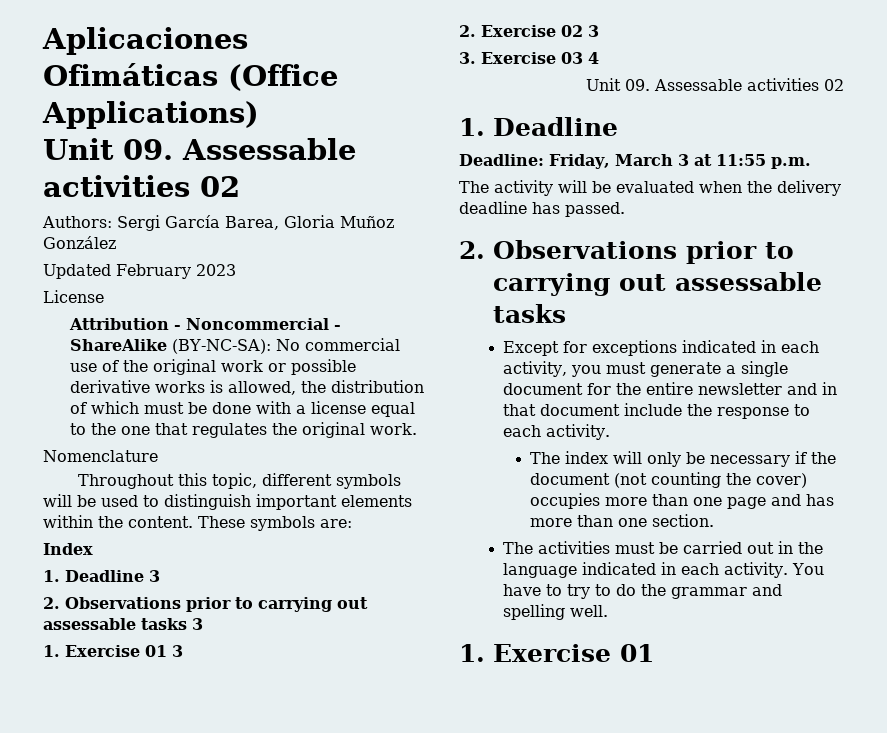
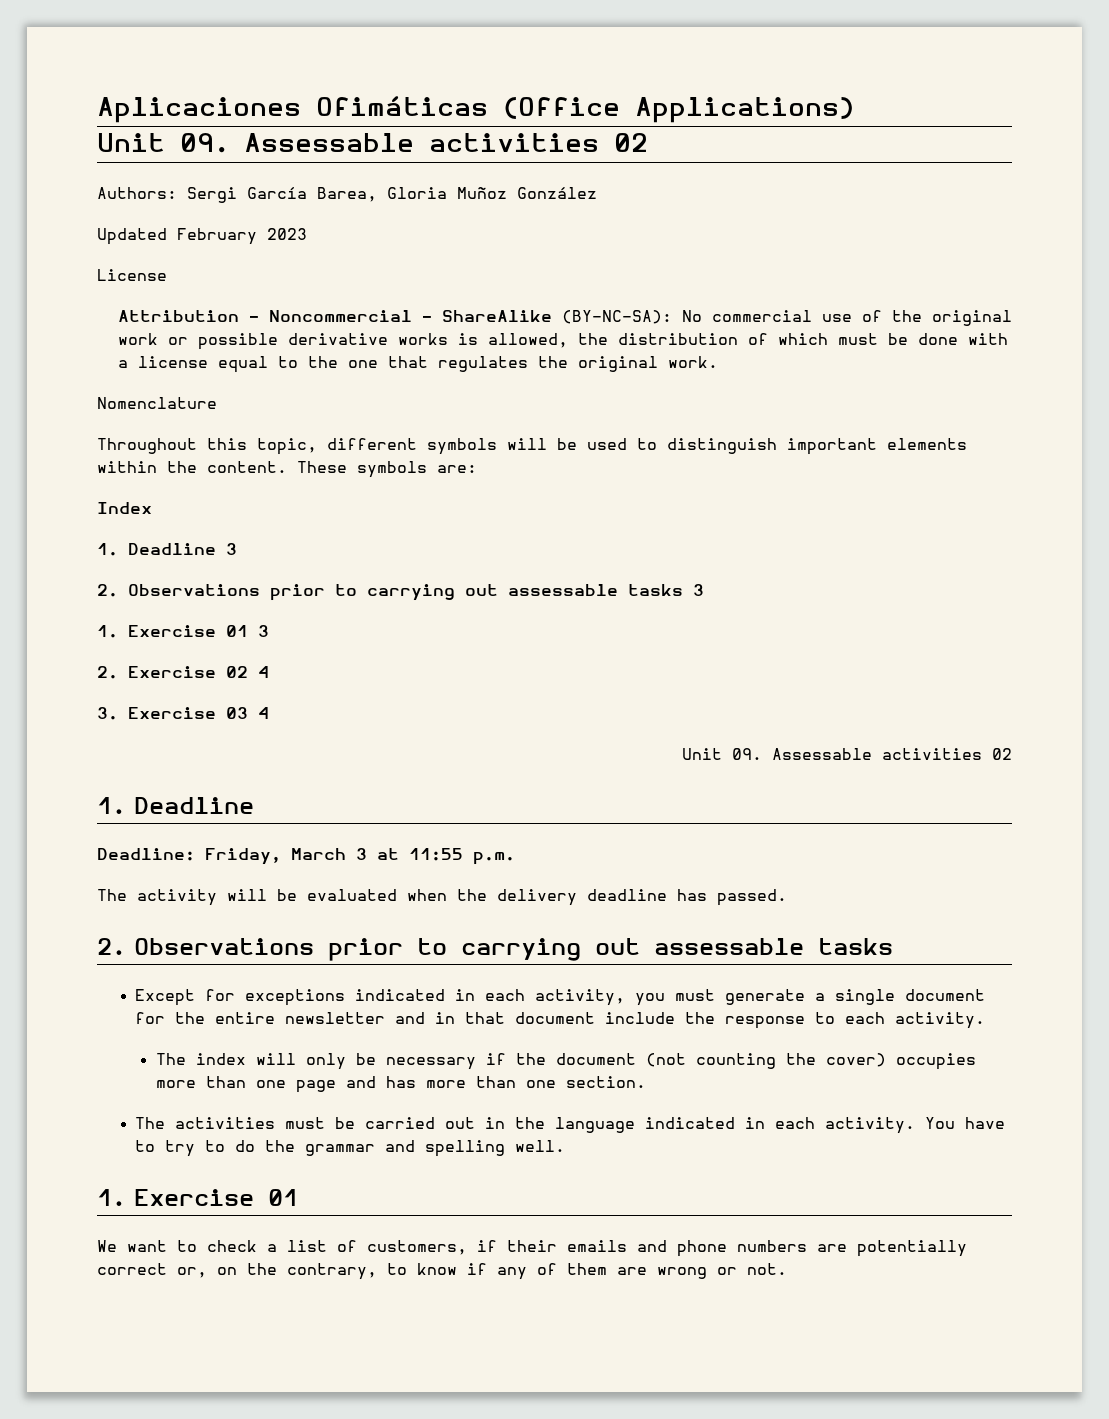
[588,25,599,37] 3 -> [258,666,269,678] 4
(654, 653) none -> [97,1240,967,1257] [97,1263,787,1280] // We want to check a list of customers, if their emails and phone numbers are potentially correct or, on the contrary, to know if any of them are wrong or not.

